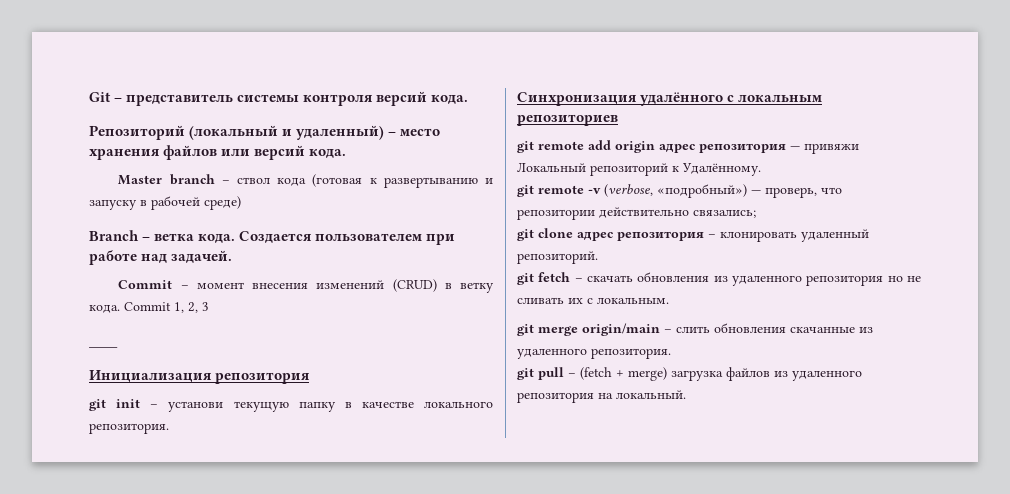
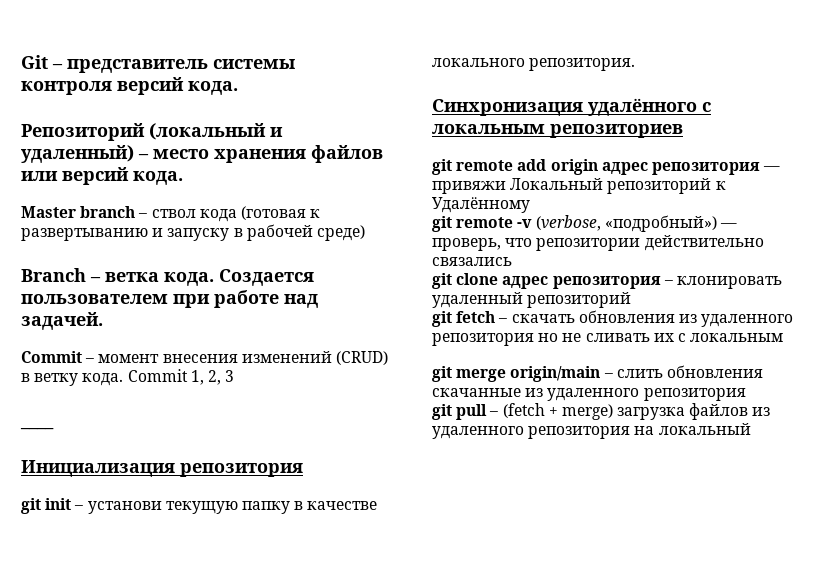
[682,163,761,176] Удалённому. -> [432,197,530,213] Удалённому
[693,210,756,218] связались; -> [432,257,512,266] связались
[517,251,598,264] репозиторий. -> [527,292,632,308] репозиторий
[597,298,669,304] локальным. -> [690,333,784,342] локальным
[591,348,671,359] репозитория. -> [643,388,746,401] репозитория
[616,390,686,399] локальный. -> [658,423,751,435] локальный

